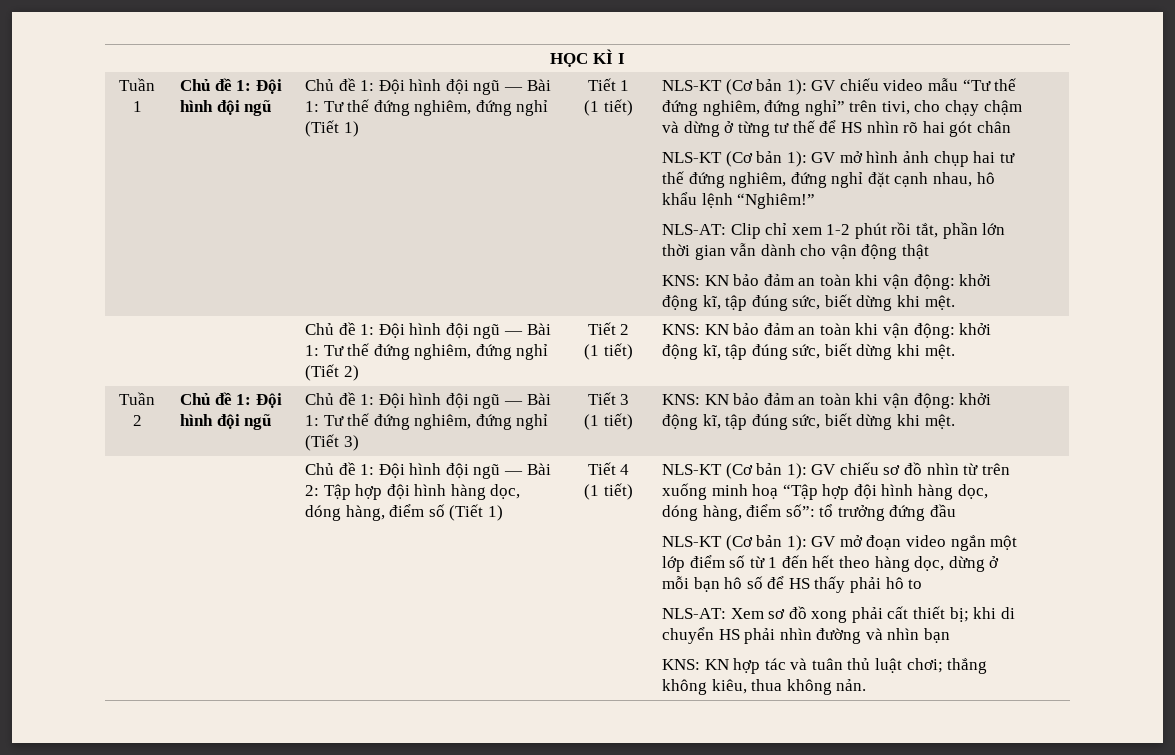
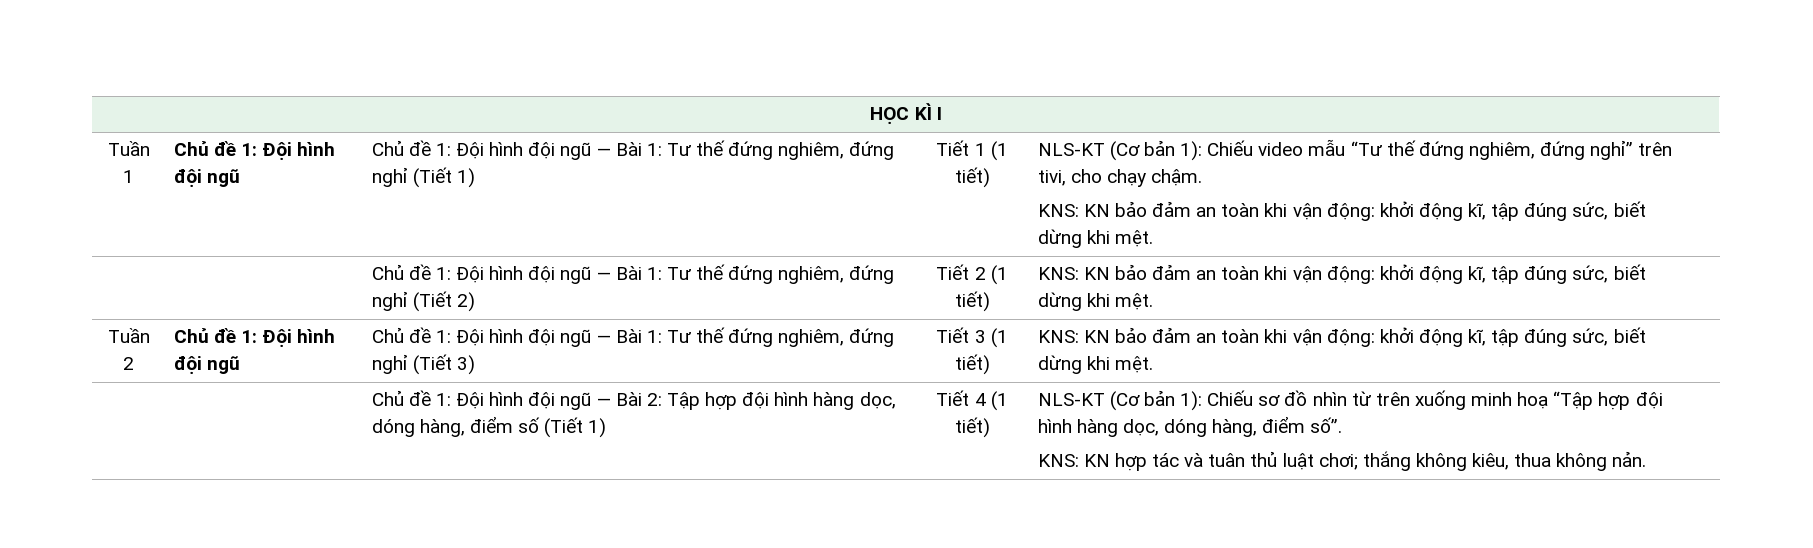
[811,78,879,91] GV chiếu -> [1207,140,1254,156] Chiếu
[983,100,1022,115] [661,120,1012,137] [661,151,1015,167] [661,171,995,188] [661,192,816,209] [661,222,1006,239] [661,243,930,260] chậm và dừng ở từng tư thế để HS nhìn rõ hai gót chân // NLS-KT (Cơ bản 1): GV mở hình ảnh chụp hai tư thế đứng nghiêm, đứng nghỉ đặt cạnh nhau, hô khẩu lệnh “Nghiêm!” // NLS-AT: Clip chỉ xem 1-2 phút rồi tắt, phần lớn thời gian vẫn dành cho vận động thật -> [1151,169,1203,186] chậm.
[811,462,879,475] GV chiếu -> [1207,390,1254,406] Chiếu
[785,504,957,521] [661,535,1018,551] [661,555,1000,572] [661,576,923,593] [661,606,1015,623] [661,627,951,644] số”: tổ trưởng đứng đầu // NLS-KT (Cơ bản 1): GV mở đoạn video ngắn một lớp điểm số từ 1 đến hết theo hàng dọc, dừng ở mỗi bạn hô số để HS thấy phải hô to // NLS-AT: Xem sơ đồ xong phải cất thiết bị; khi di chuyển HS phải nhìn đường và nhìn bạn -> [1310,417,1343,433] số”.

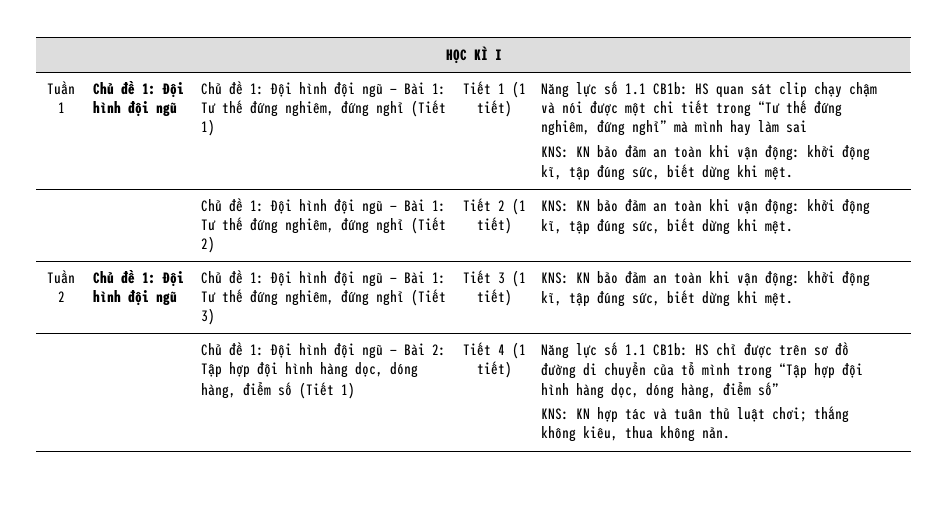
[1037,139,1346,161] NLS-KT (Cơ bản 1): Chiếu video mẫu -> [540,81,877,98] [540,100,751,117] Năng lực số 1.1 CB1b: HS quan sát clip chạy chậm và nói được một chi tiết trong
[1638,142,1673,156] [1037,169,1203,187] trên tivi, cho chạy chậm. -> [673,120,807,136] mà mình hay làm sai
[1037,390,1549,411] NLS-KT (Cơ bản 1): Chiếu sơ đồ nhìn từ trên xuống minh hoạ -> [540,342,849,359] [540,361,772,379] Năng lực số 1.1 CB1b: HS chỉ được trên sơ đồ đường di chuyển của tổ mình trong
[1310,417,1343,433] số”. -> [757,382,779,396] số”

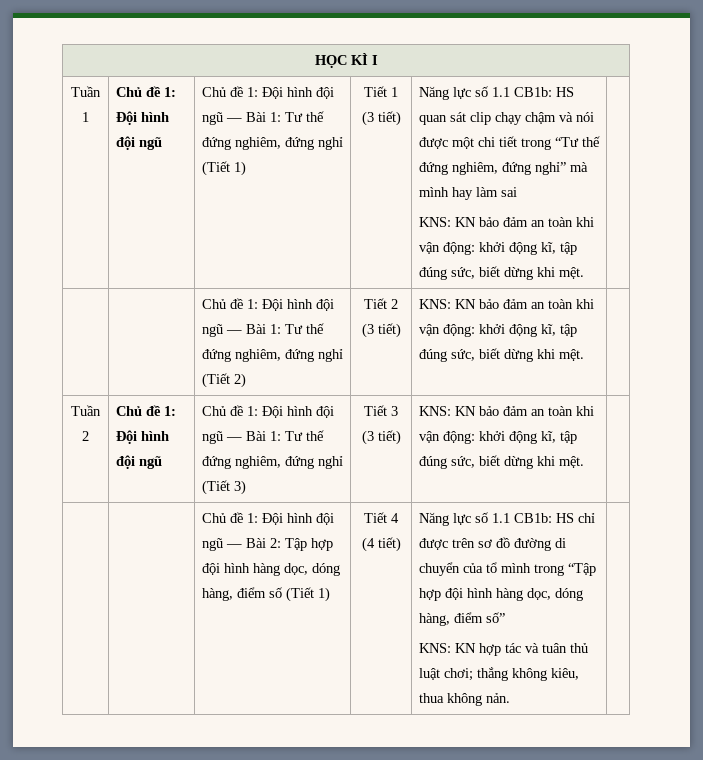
[512,81,526,98] (1 -> [361,111,374,126] (3
[512,198,526,215] (1 -> [361,323,374,338] (3
[512,270,526,287] (1 -> [361,430,374,445] (3
[512,342,526,359] (1 -> [361,537,375,552] (4

